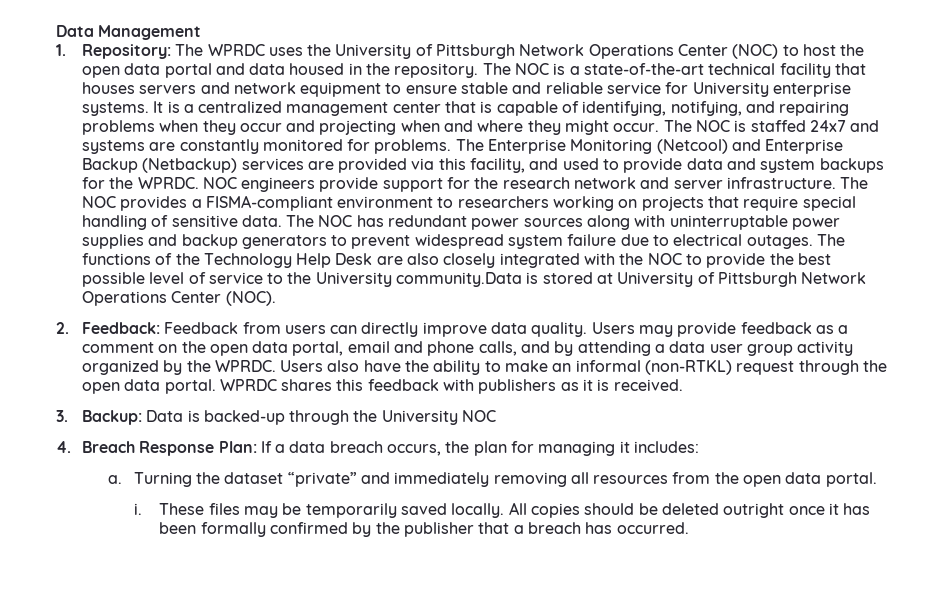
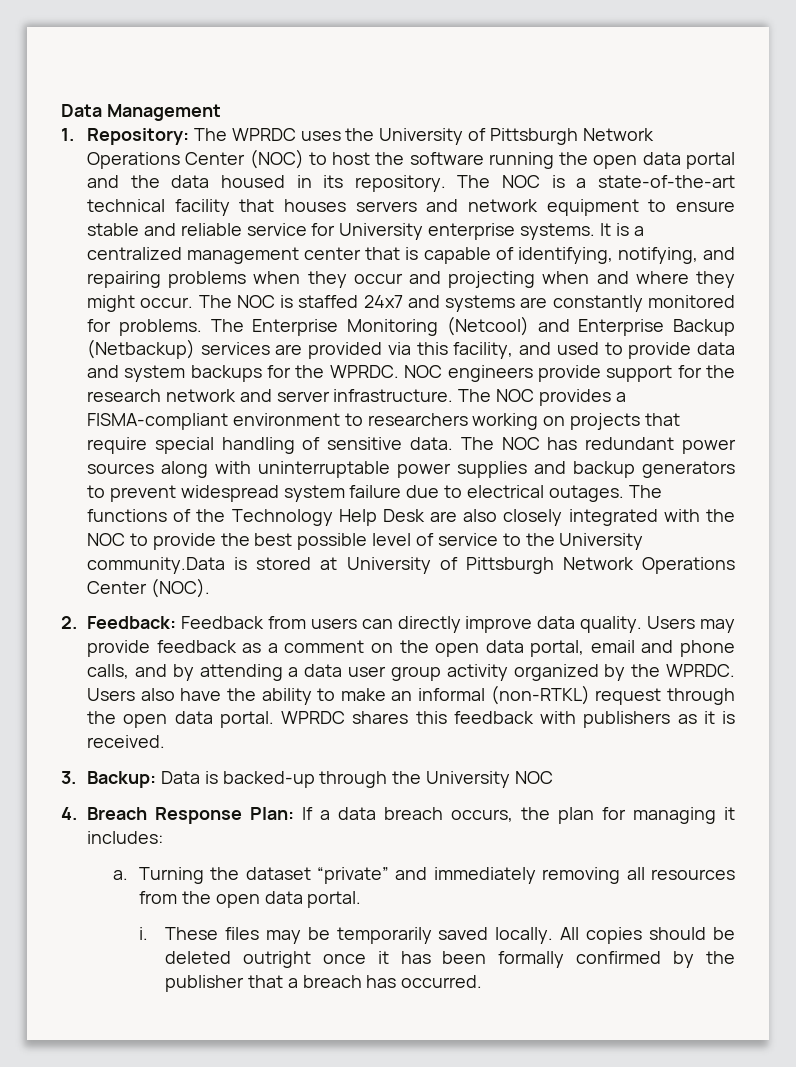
(865, 50) none -> [409,152,589,169] software running the
(245, 69) none -> [130,175,160,188] the
[366,63,391,75] the -> [323,175,344,188] its

